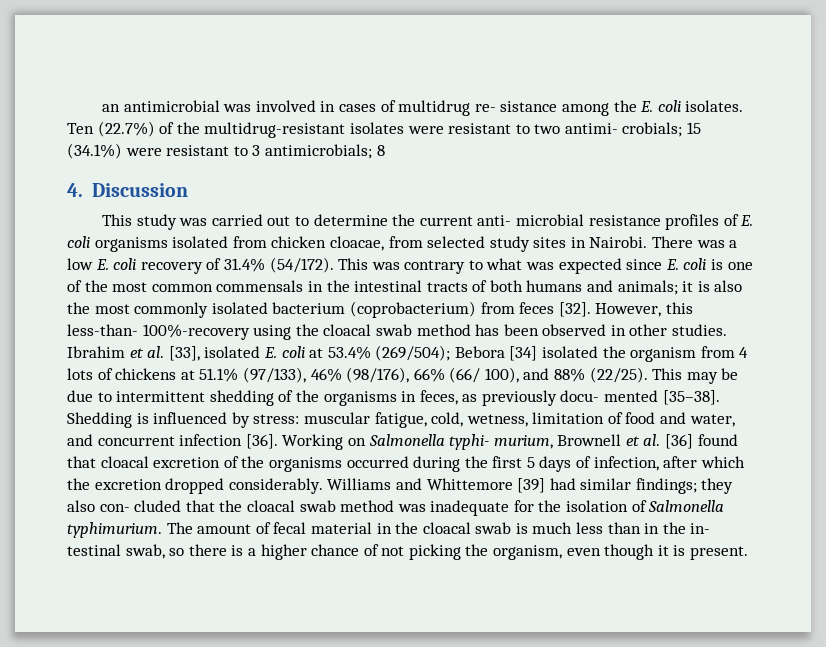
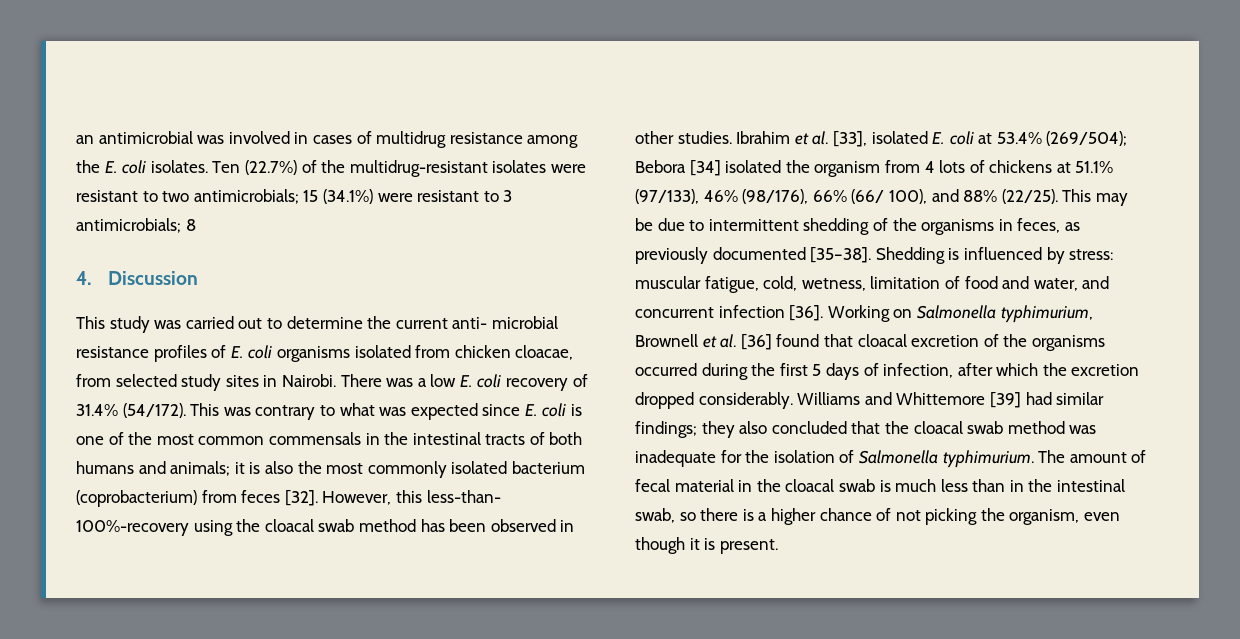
[474,101,558,112] re- sistance -> [449,132,523,144] resistance
[564,122,683,137] antimi- crobials; -> [193,189,299,204] antimicrobials;
[560,390,659,402] docu- mented -> [712,247,806,260] documented
[449,434,553,450] typhi- murium, -> [1000,305,1093,323] typhimurium,
[99,500,182,512] con- cluded -> [771,421,847,434] concluded
[690,523,711,534] [67,544,121,556] in- testinal -> [1057,479,1126,492] intestinal

